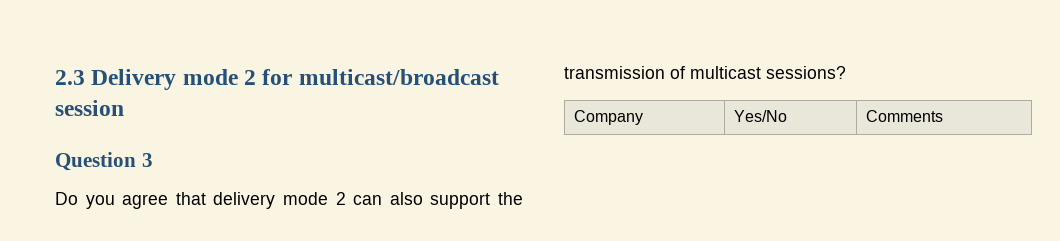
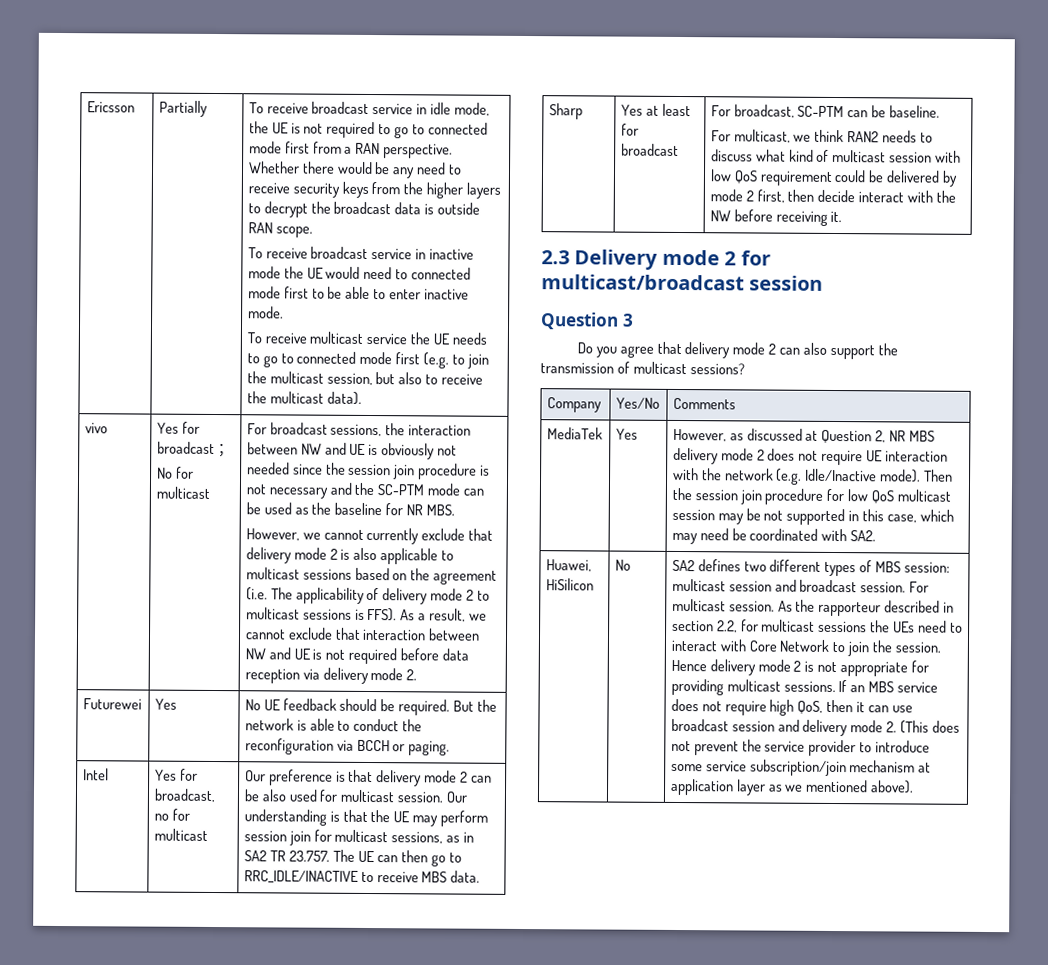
(55, 77) none -> [86,101,135,113] [158,100,208,117] [248,101,491,116] [248,121,488,139] [248,141,454,159] [247,161,463,179] [247,181,502,199] [247,201,481,218] [247,222,313,238] [247,246,475,260] [247,266,472,280] [247,286,470,300] [247,306,284,319] [246,331,488,345] [246,351,489,369] [246,371,484,386] [246,391,362,405] [84,422,108,434] [156,421,200,434] [156,441,230,458] [156,466,194,479] [155,486,210,499] [246,422,472,437] [246,442,458,460] [246,462,491,480] [245,482,485,499] [245,502,456,516] [245,527,494,545] [245,547,455,565] [245,567,498,585] [245,587,491,605] [245,607,488,622] [244,627,481,641] [244,647,470,665] [244,667,418,685] [82,698,142,710] [154,698,177,710] [244,698,498,716] [244,718,423,732] [244,738,451,756] [82,768,109,781] [154,768,198,781] [153,788,216,803] [153,808,190,821] [153,828,208,841] [244,769,493,787] [243,789,469,803] [243,809,489,827] [243,829,475,846] [243,849,462,867] [243,870,481,884] [548,103,583,120] [620,103,691,117] [620,123,639,136] [620,143,679,156] [710,104,941,118] [710,129,934,143] [710,149,962,163] [709,169,959,187] [709,189,957,203] [709,209,843,226] Ericsson | Partially | To receive broadcast service in idle mode, the UE is not required to go to connected mode first from a RAN perspective. Whether there would be any need to receive security keys from the higher layers to decrypt the broadcast data is outside RAN scope. // To receive broadcast service in inactive mode the UE would need to connected mode first to be able to enter inactive mode. // To receive multicast service the UE needs to go to connected mode first (e.g. to join the multicast session, but also to receive the multicast data). // vivo | Yes for broadcast； // No for multicast | For broadcast sessions, the interaction between NW and UE is obviously not needed since the session join procedure is not necessary and the SC-PTM mode can be used as the baseline for NR MBS. // However, we cannot currently exclude that delivery mode 2 is also applicable to multicast sessions based on the agreement (i.e. The applicability of delivery mode 2 to multicast sessions is FFS). As a result, we cannot exclude that interaction between NW and UE is not required before data reception via delivery mode 2. // Futurewei | Yes | No UE feedback should be required. But the network is able to conduct the reconfiguration via BCCH or paging. // Intel | Yes for broadcast, no for multicast | Our preference is that delivery mode 2 can be also used for multicast session. Our understanding is that the UE may perform session join for multicast sessions, as in SA2 TR 23.757. The UE can then go to RRC_IDLE/INACTIVE to receive MBS data. // Sharp | Yes at least for broadcast | For broadcast, SC-PTM can be baseline. // For multicast, we think RAN2 needs to discuss what kind of multicast session with low QoS requirement could be delivered by mode 2 first, then decide interact with the NW before receiving it. //
(943, 116) none -> [546,427,603,440] [615,428,638,440] [672,428,936,444] [672,447,949,466] [672,467,954,485] [671,487,952,505] [671,508,954,526] [671,528,877,545] [545,559,592,572] [545,578,594,591] [614,559,631,571] [671,559,951,577] [671,578,930,593] [671,598,955,617] [671,619,963,633] [670,639,942,657] [670,659,930,677] [670,678,939,696] [670,698,913,716] [670,718,961,737] [670,739,931,757] [670,759,932,777] [669,778,915,796] // MediaTek | Yes | However, as discussed at Question 2, NR MBS delivery mode 2 does not require UE interaction with the network (e.g. Idle/Inactive mode). Then the session join procedure for low QoS multicast session may be not supported in this case, which may need be coordinated with SA2. // Huawei, HiSilicon | No | SA2 defines two different types of MBS session: multicast session and broadcast session. For multicast session. As the rapporteur described in section 2.2, for multicast sessions the UEs need to interact with Core Network to join the session. Hence delivery mode 2 is not appropriate for providing multicast sessions. If an MBS service does not require high QoS, then it can use broadcast session and delivery mode 2. (This does not prevent the service provider to introduce some service subscription/join mechanism at application layer as we mentioned above).

